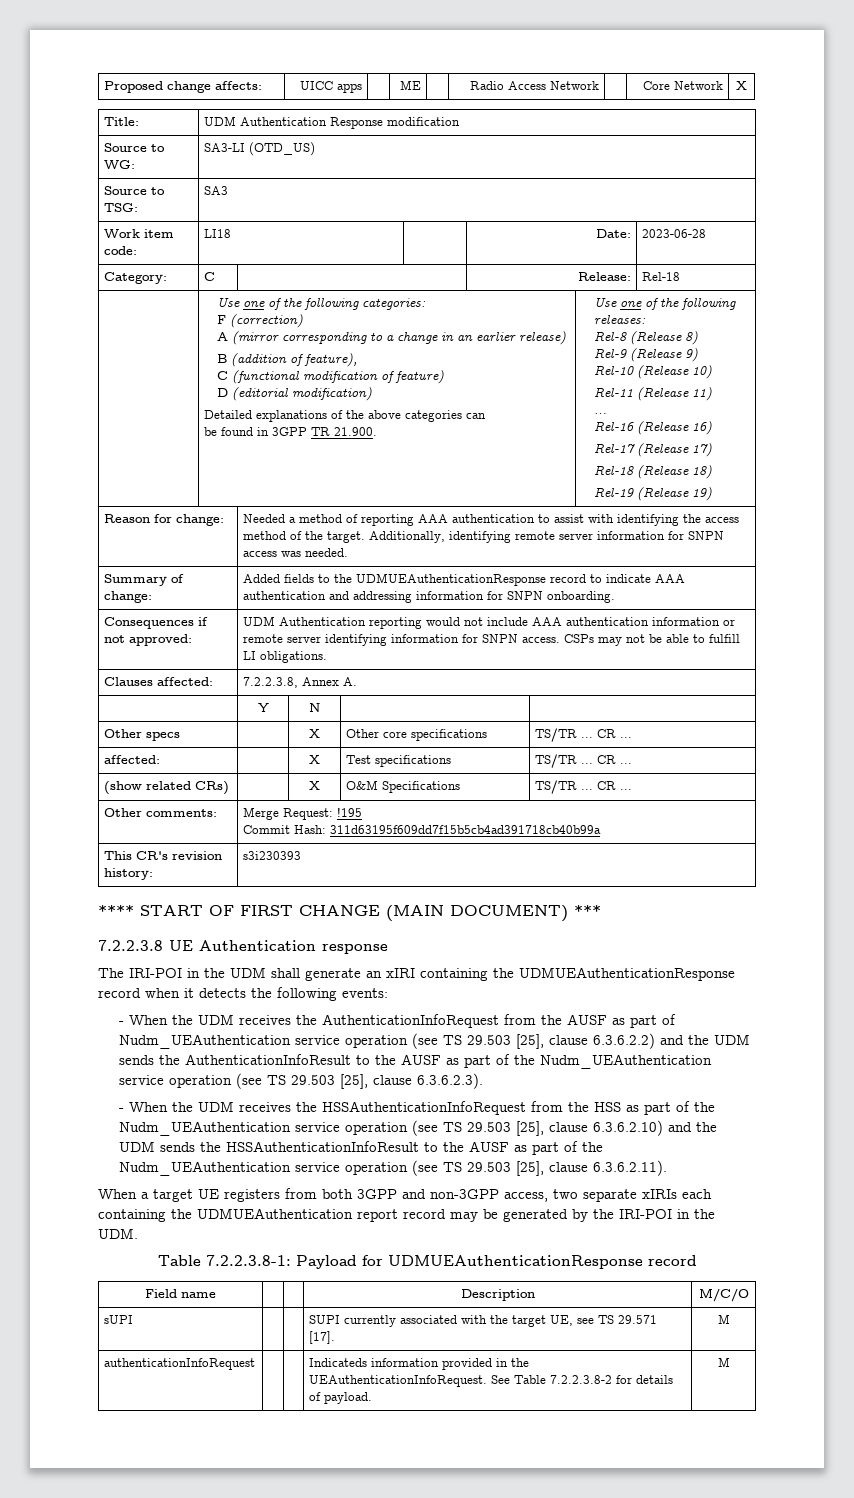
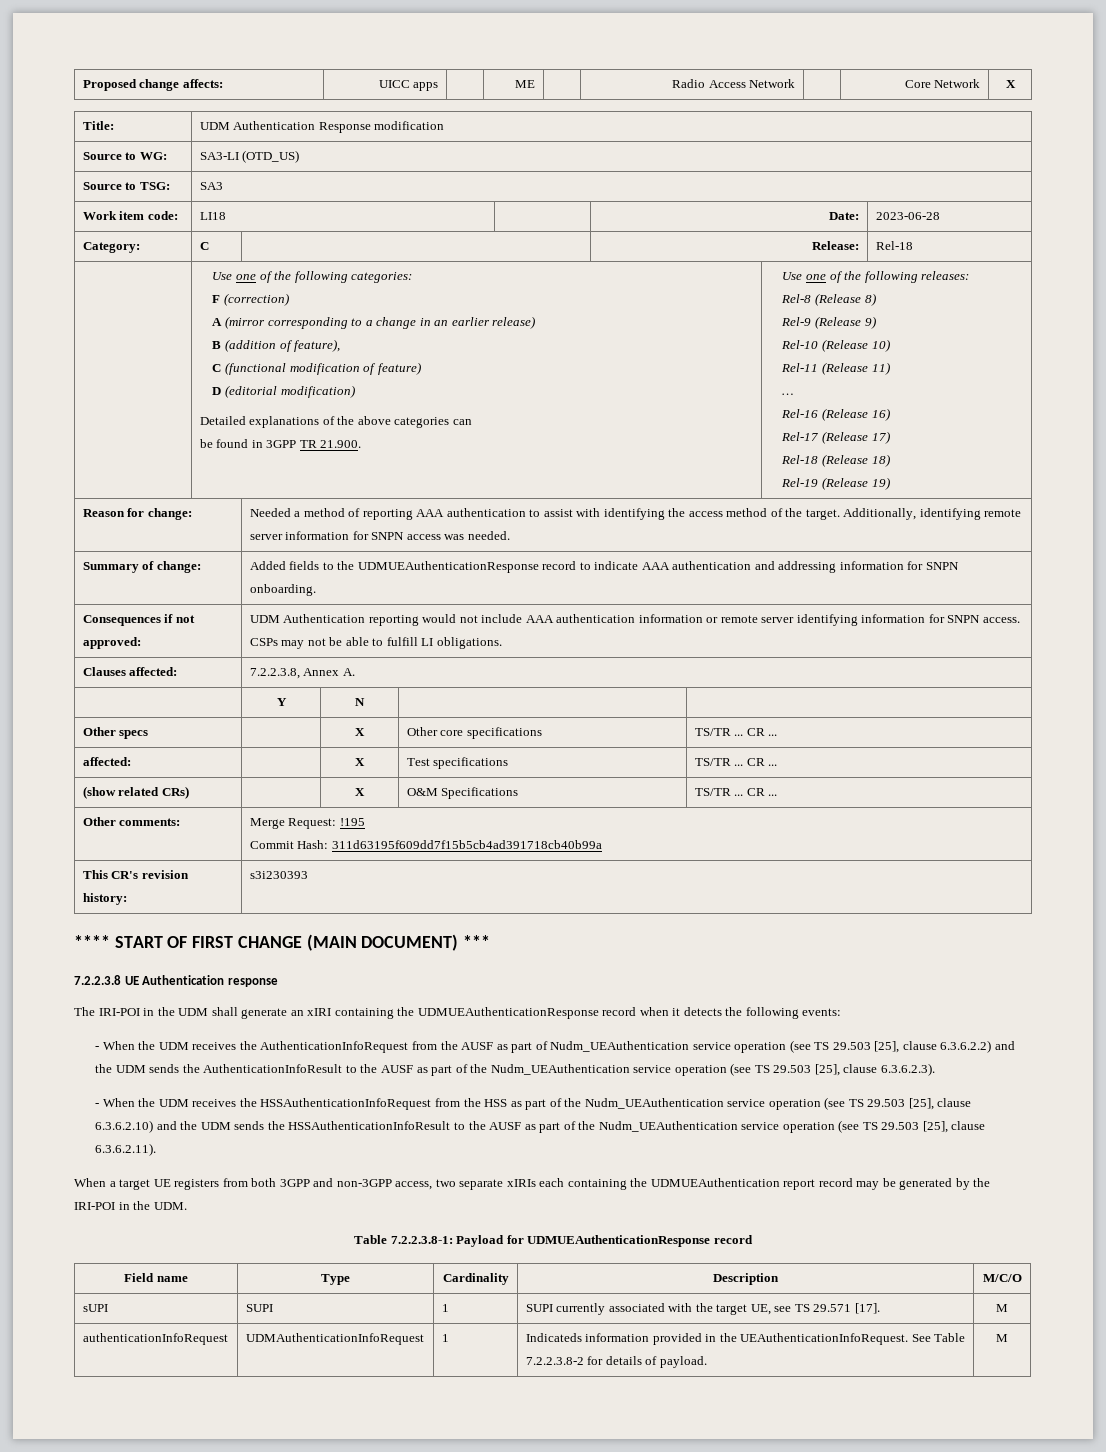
(216, 1295) | -> [321,1274,350,1285] [442,1273,509,1285] Type | Cardinality
(134, 1319) | -> [245,1304,273,1312] [441,1304,449,1312] SUPI | 1
(256, 1364) | -> [245,1333,424,1345] [441,1334,449,1342] UDMAuthenticationInfoRequest | 1

